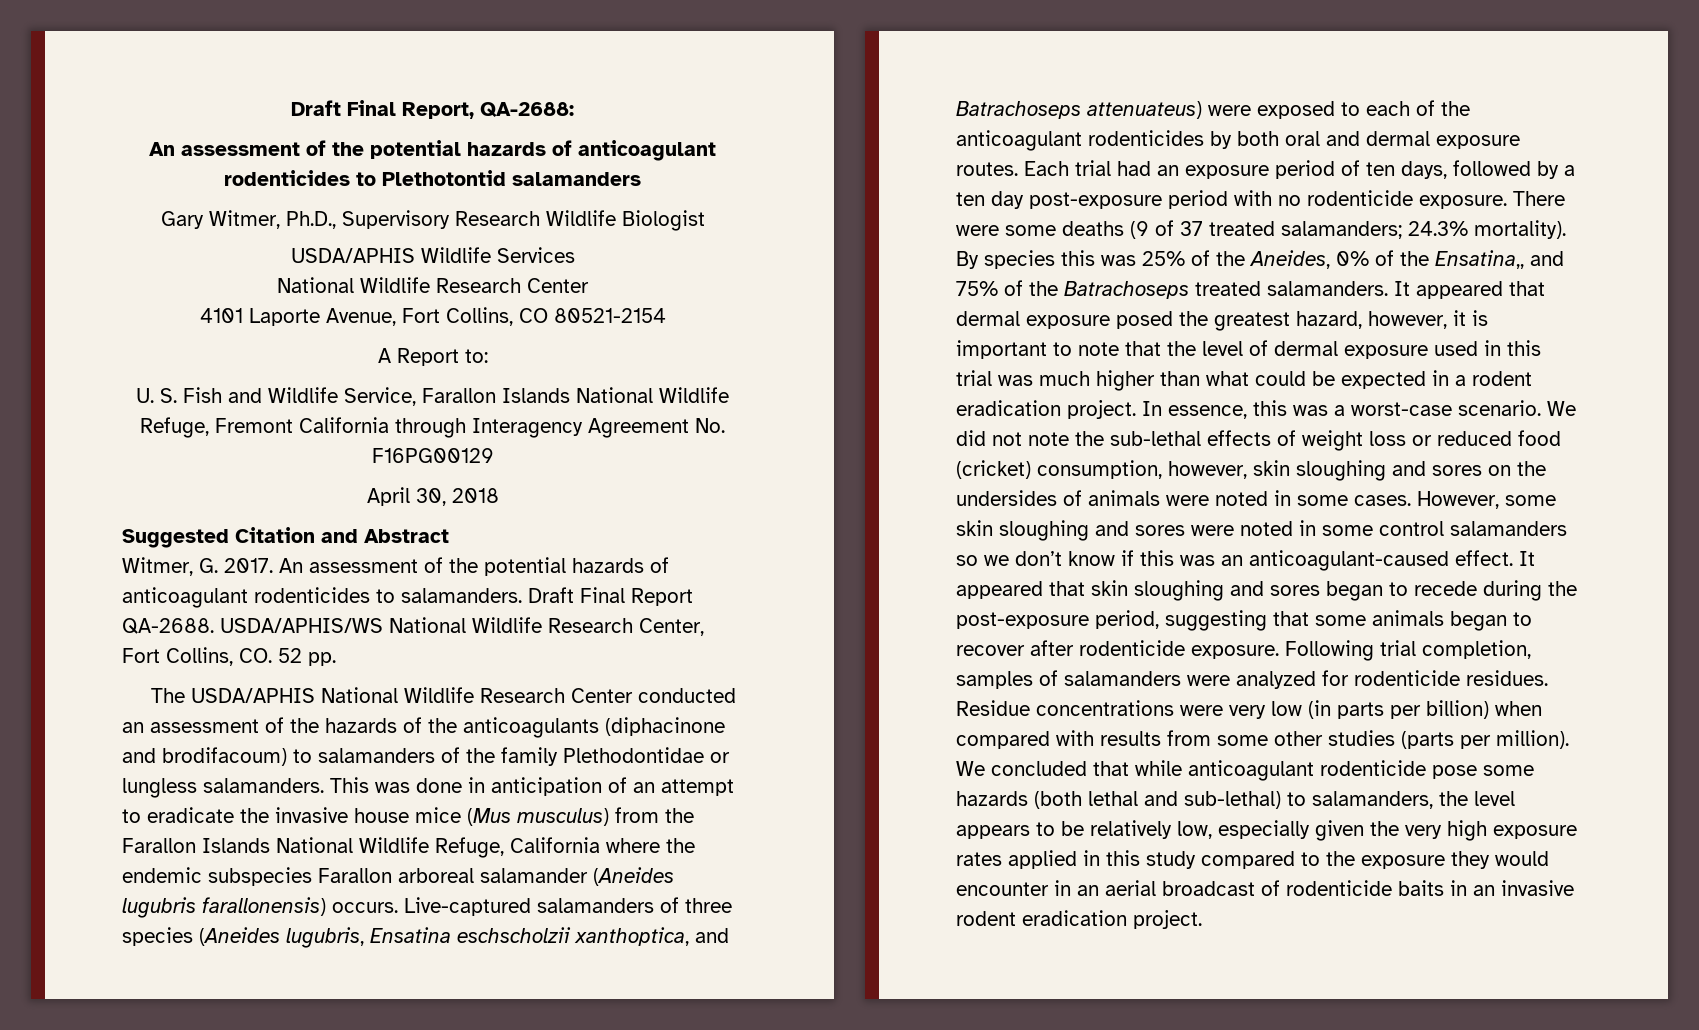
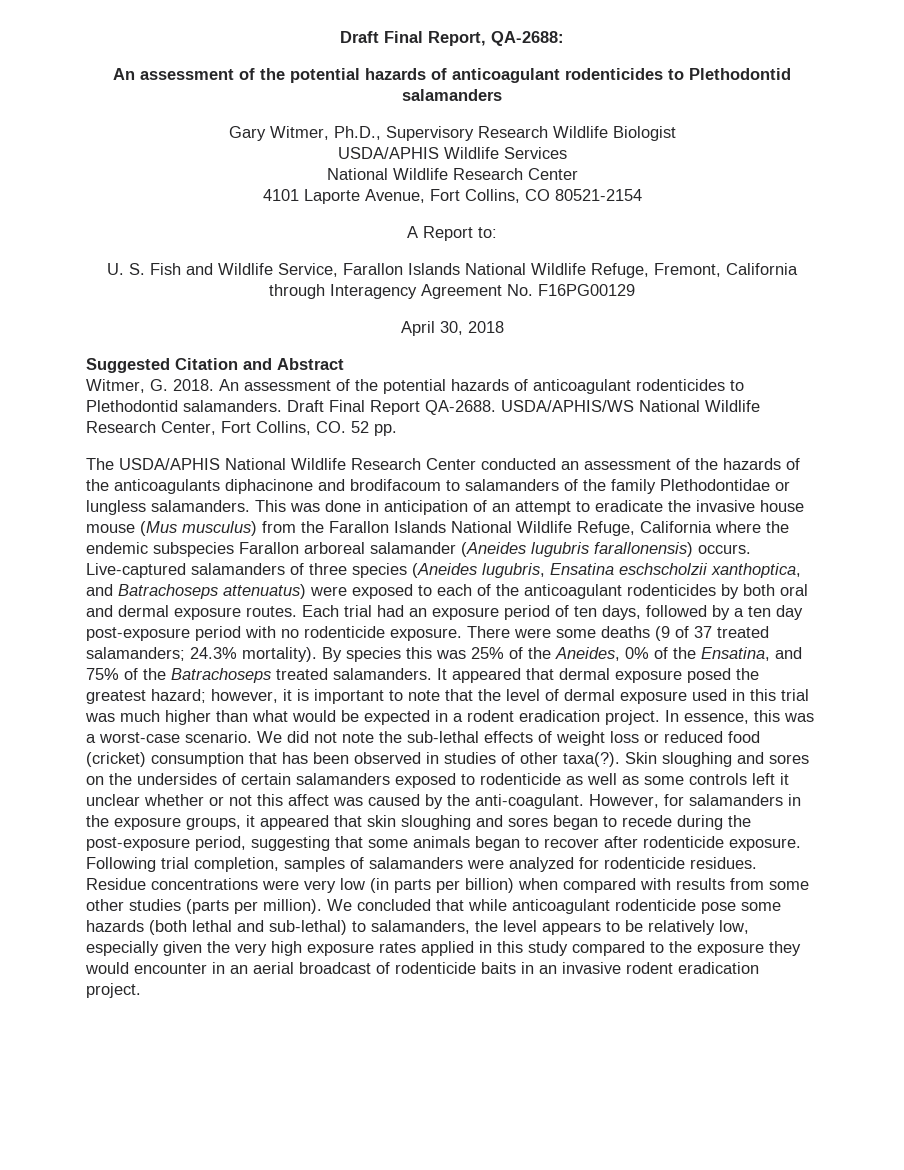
[382,170,506,186] Plethotontid -> [689,68,791,80] Plethodontid
[215,418,293,433] Fremont -> [654,263,721,277] Fremont,
[224,558,273,573] 2017. -> [173,379,214,391] 2018.
(395, 596) none -> [86,400,178,412] Plethodontid
[605,717,725,736] [122,747,287,766] (diphacinone and brodifacoum) -> [225,479,441,494] diphacinone and brodifacoum
[415,807,461,823] mice -> [86,524,135,533] mouse
[1087,101,1202,119] attenuateus) -> [223,584,306,599] attenuatus)
[1435,250,1524,269] Ensatina,, -> [701,647,770,661] Ensatina,
[1296,311,1362,329] hazard, -> [151,689,206,703] hazard;
[1255,371,1306,386] could -> [292,710,336,722] would
[1037,460,1290,479] consumption, however, skin -> [151,752,657,767] consumption that has been observed in studies of other taxa(?). Skin
[1088,490,1556,509] [956,520,1567,541] [956,550,1535,571] animals were noted in some cases. However, some skin sloughing and sores were noted in some control salamanders so we don’t know if this was an anticoagulant-caused effect. It -> [241,773,789,788] [86,794,801,809] [86,815,255,830] certain salamanders exposed to rodenticide as well as some controls left it unclear whether or not this affect was caused by the anti-coagulant. However, for salamanders in the exposure groups, it

